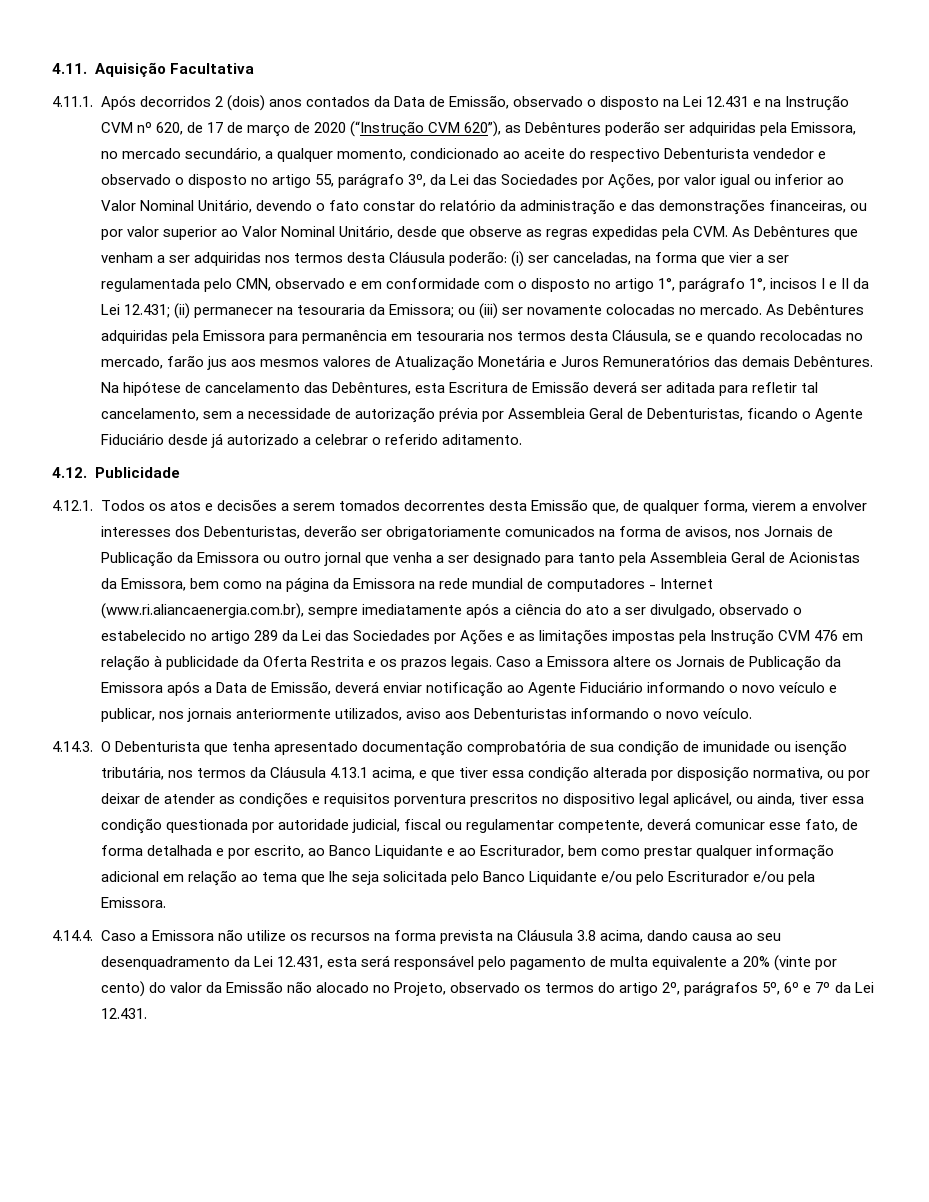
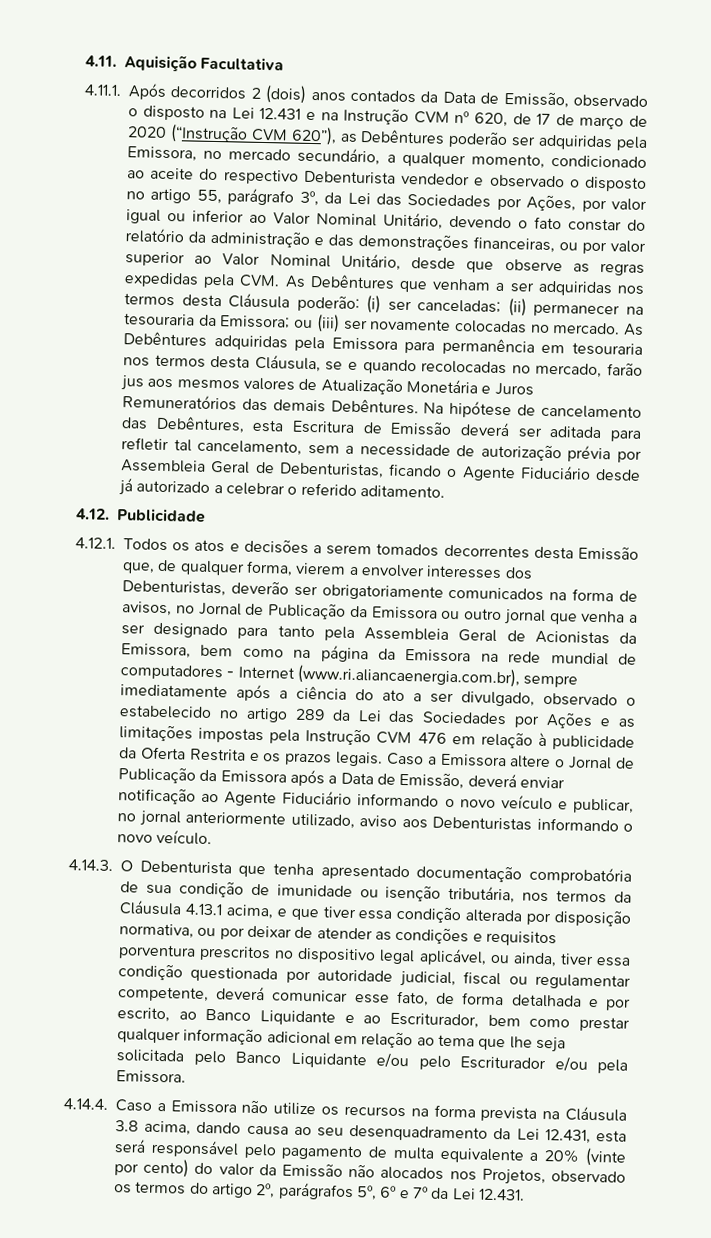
[553,252,790,266] [100,277,870,292] [100,304,170,318] canceladas, na forma que vier a ser regulamentada pelo CMN, observado e em conformidade com o disposto no artigo 1°, parágrafo 1°, incisos I e II da Lei 12.431; -> [417,299,502,313] canceladas;
[735,526,814,537] nos Jornais -> [175,602,242,616] no Jornal
[655,656,726,667] os Jornais -> [554,756,613,770] o Jornal
[158,708,402,722] nos jornais anteriormente utilizados, -> [117,810,355,830] no jornal anteriormente utilizado,
[315,982,446,996] alocado no Projeto, -> [380,1166,546,1186] alocados nos Projetos,

